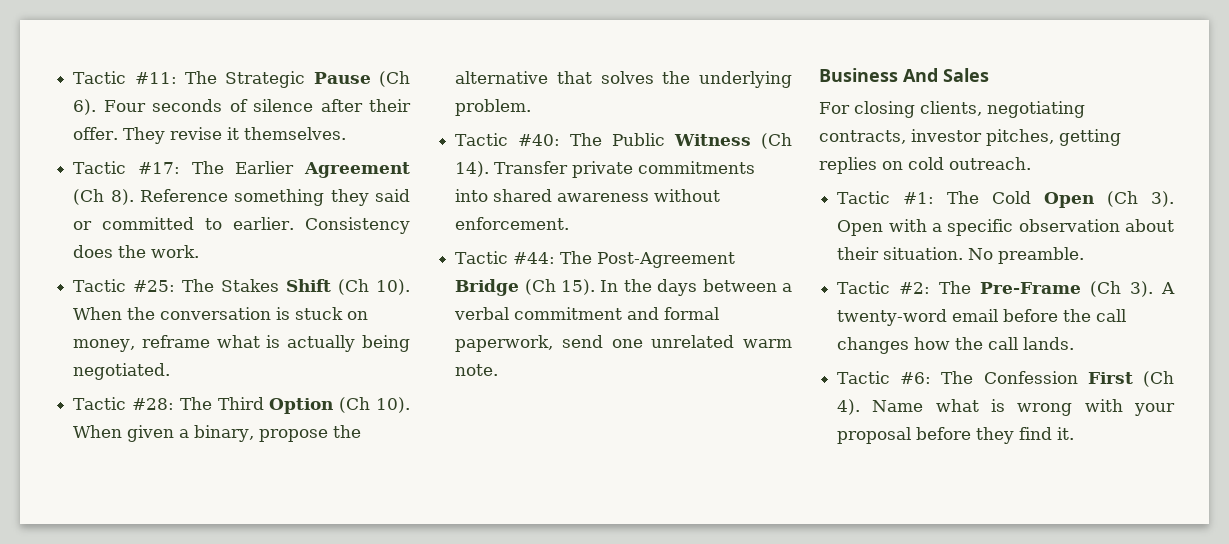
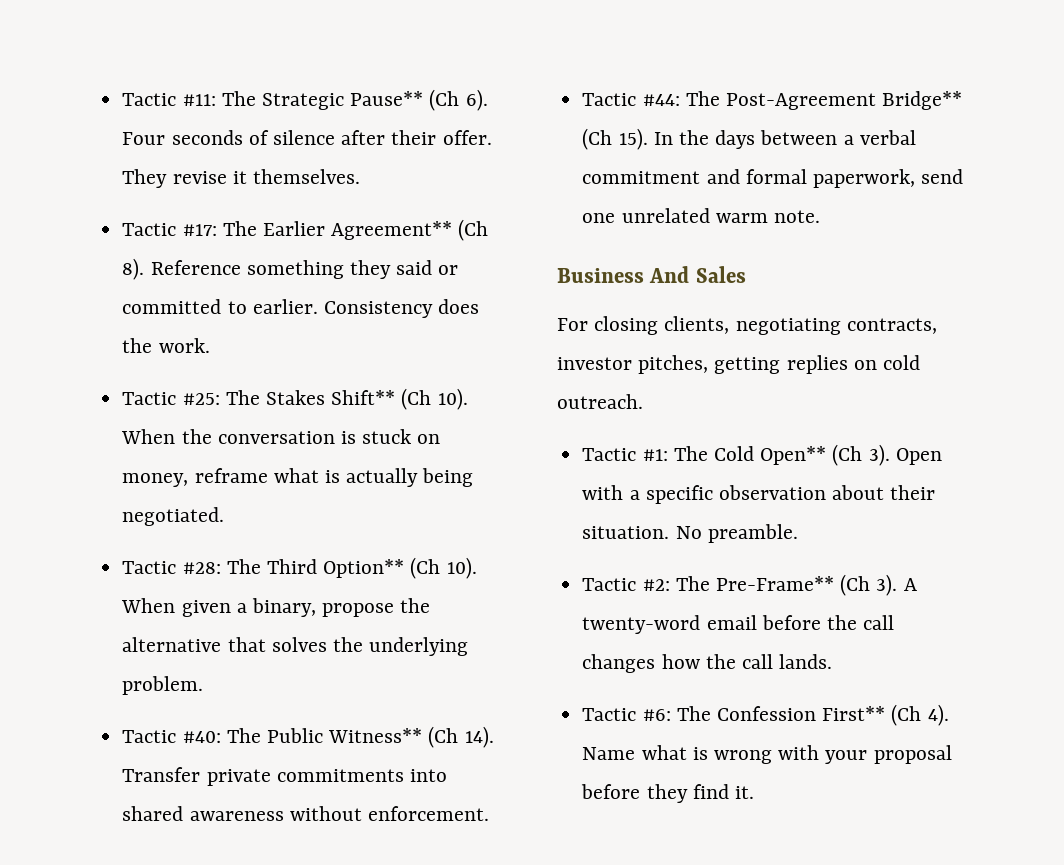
[313,72,371,84] Pause -> [350,91,424,106] Pause**
[304,162,410,178] Agreement -> [331,221,453,240] Agreement**
[286,279,332,292] Shift -> [331,390,396,405] Shift**
[269,398,334,414] Option -> [323,559,405,578] Option**
[674,134,752,146] Witness -> [328,728,423,743] Witness**
[455,279,520,296] Bridge -> [882,91,963,110] Bridge**
[1044,192,1095,208] Open -> [760,446,827,465] Open**
[980,282,1082,294] Pre-Frame -> [715,576,834,591] Pre-Frame**
[1087,372,1133,384] First -> [822,706,886,721] First**

